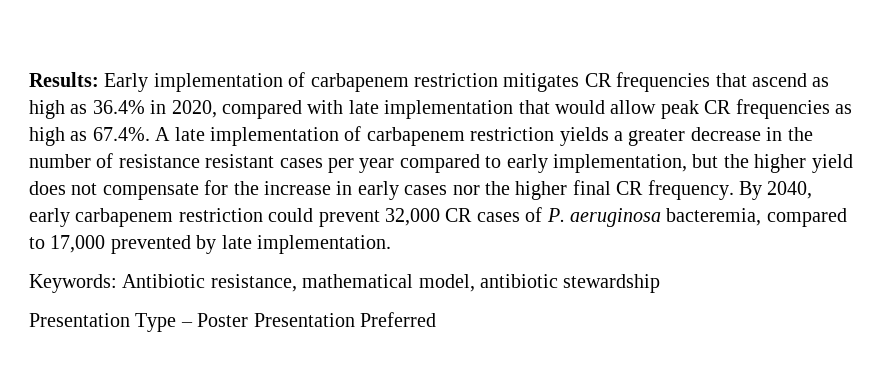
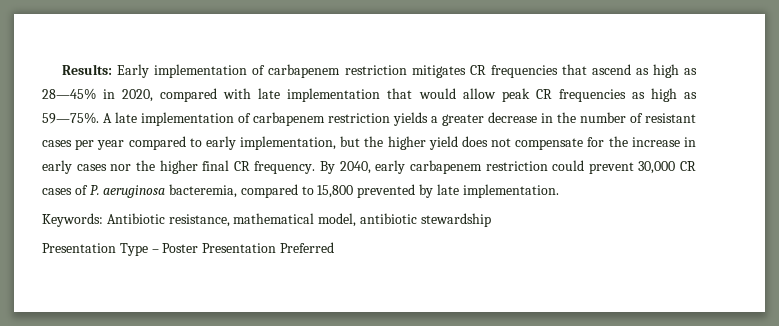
[92,100,145,114] 36.4% -> [42,88,96,100] 28—45%
[92,127,150,141] 67.4%. -> [42,112,99,124] 59—75%.
[118,154,200,168] resistance -> (643, 118) none
[385,208,440,226] 32,000 -> [638,161,676,174] 30,000
[50,235,106,253] 17,000 -> [317,185,354,198] 15,800

